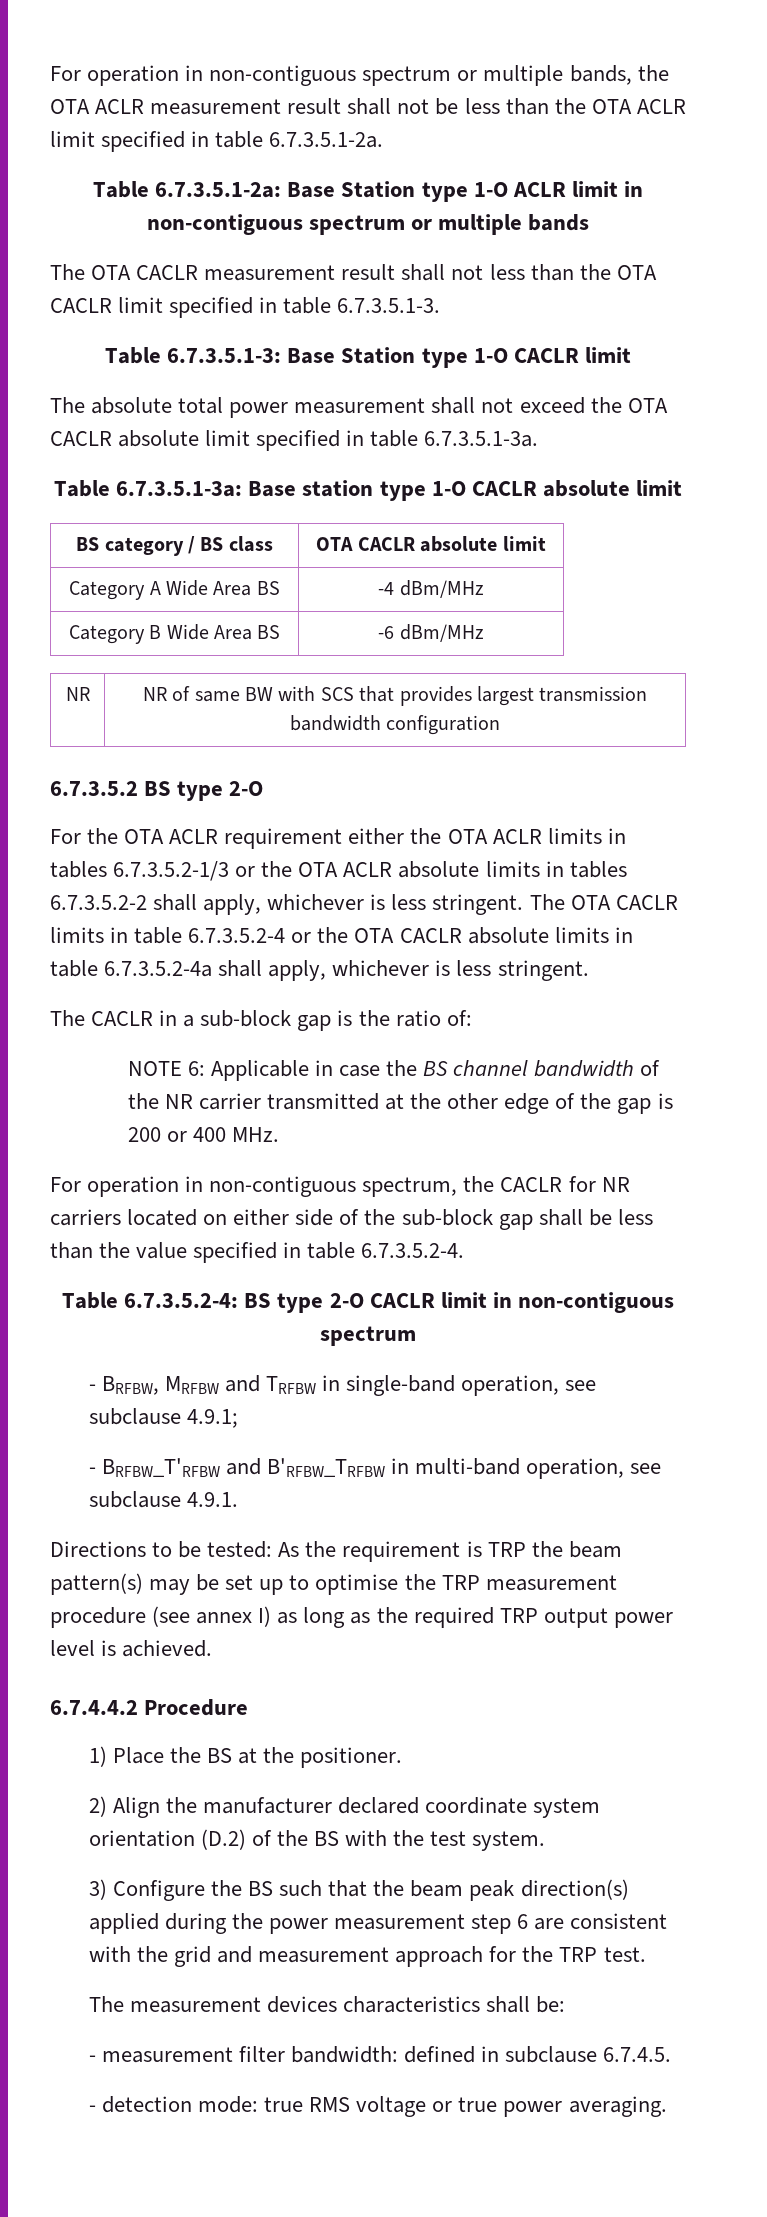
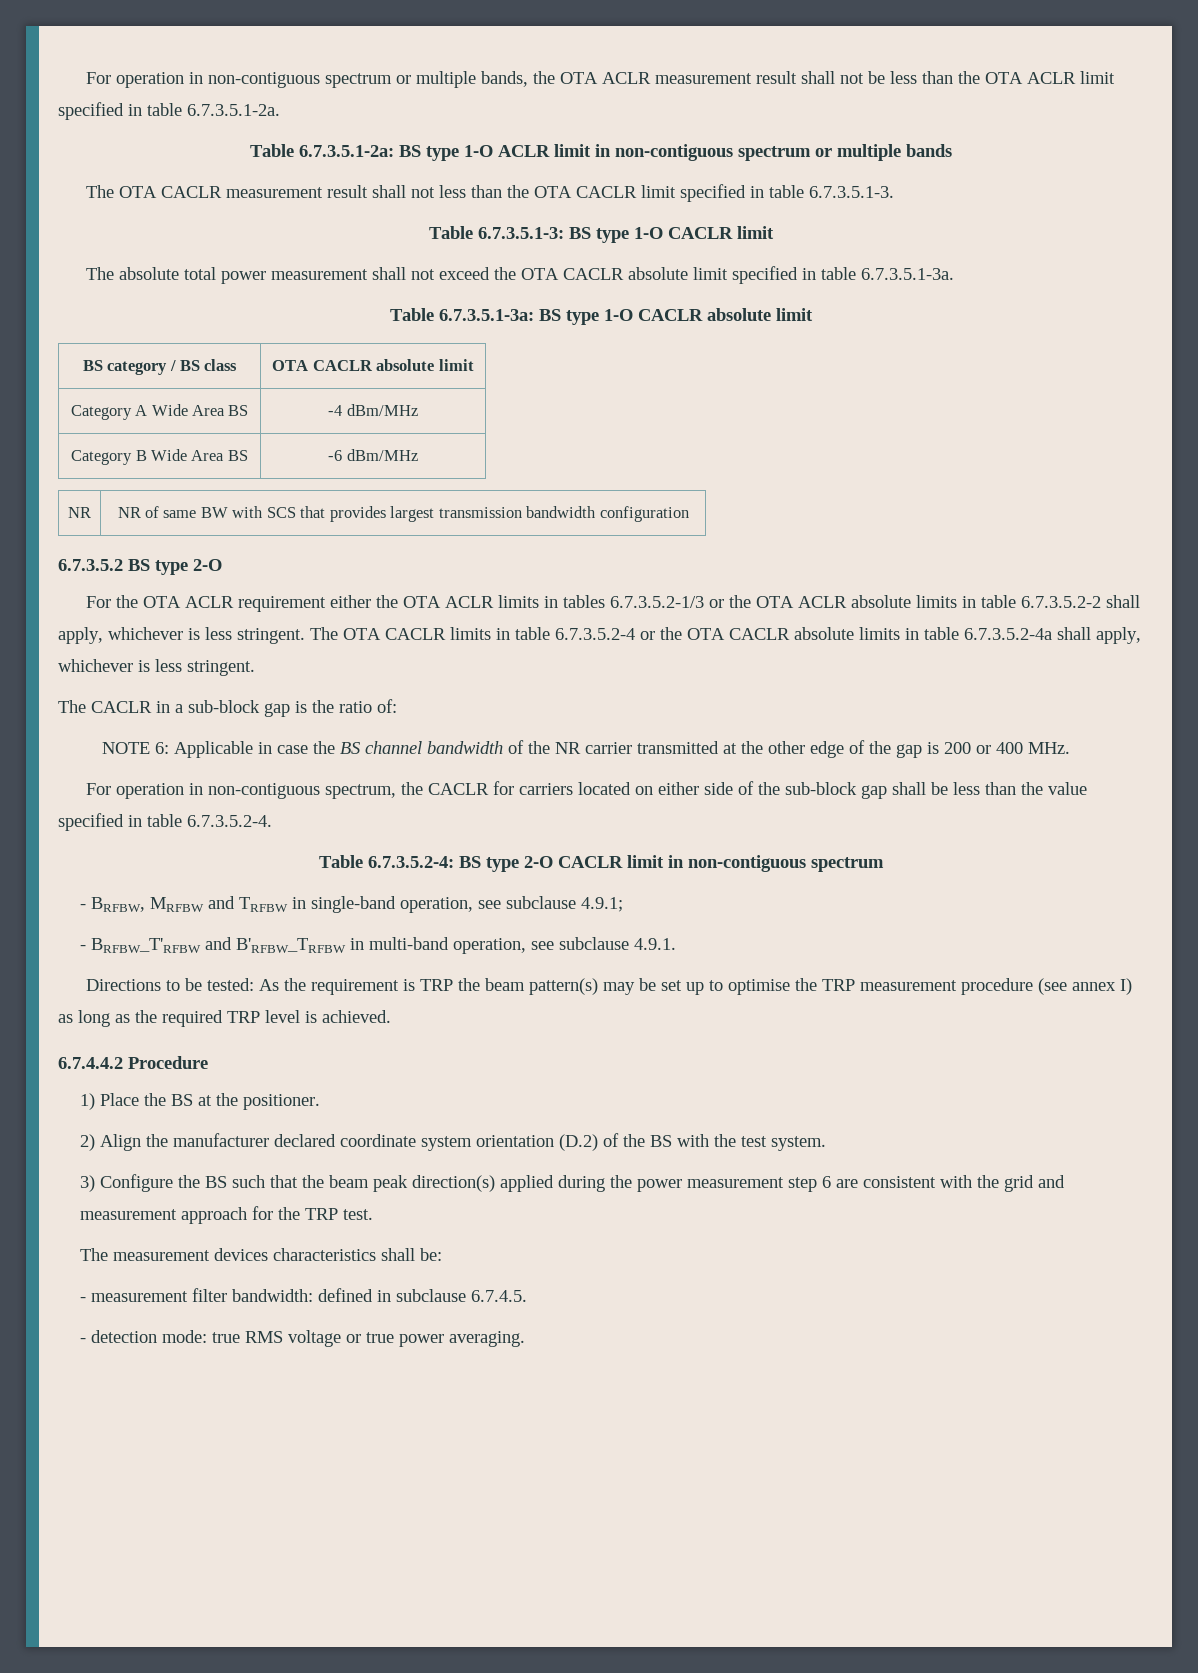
[287,181,416,198] Base Station -> [399,145,421,157] BS
[287,347,416,364] Base Station -> [569,227,591,239] BS
[248,480,374,497] Base station -> [539,309,561,321] BS
[569,861,627,878] tables -> [980,595,1016,608] table
[601,1177,630,1192] NR -> (514, 788) none
[543,1608,673,1628] output power -> (260, 1017) none

